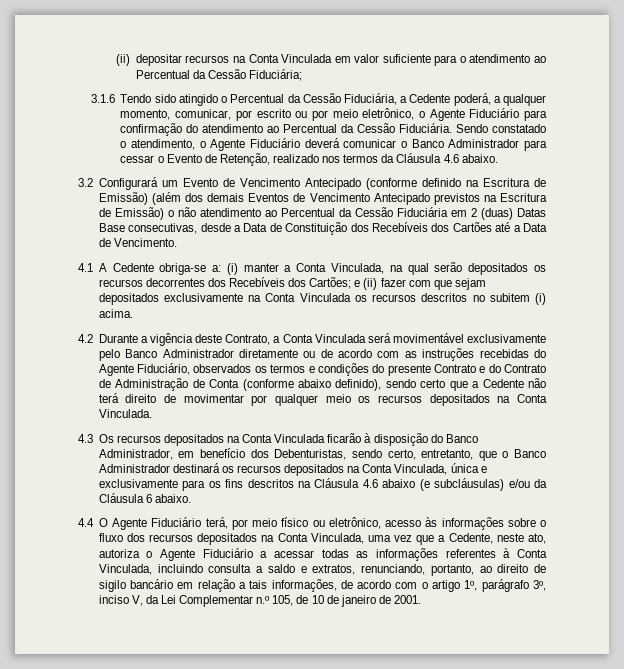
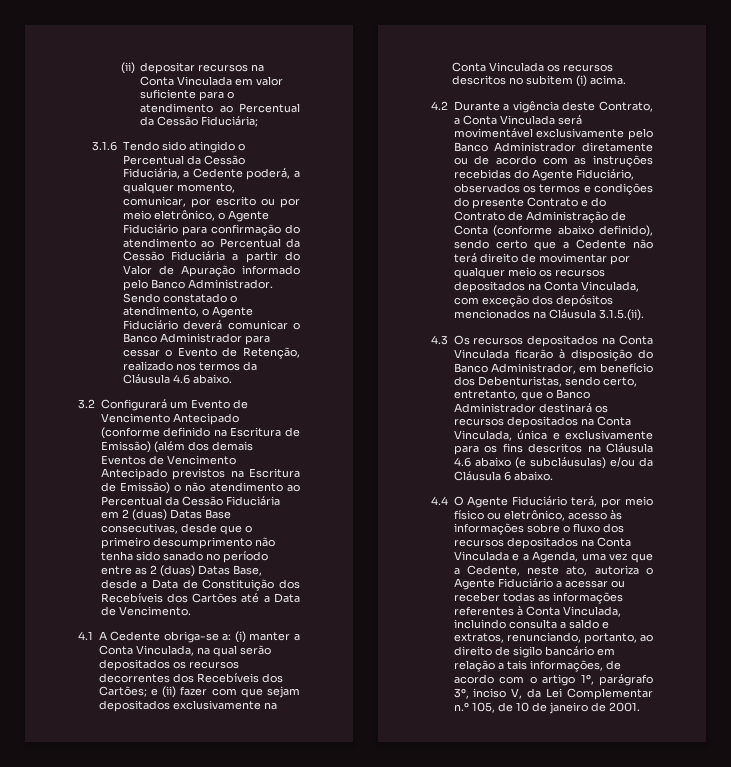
[399,123,453,133] Fiduciária. -> [171,251,300,263] [122,265,300,277] [122,279,273,291] Fiduciária a partir do Valor de Apuração informado pelo Banco Administrador.
(231, 227) none -> [219,525,252,535] [100,537,275,549] [100,551,268,563] [100,565,262,577] [100,579,137,589] que o primeiro descumprimento não tenha sido sanado no período entre as 2 (duas) Datas Base, desde
[98,409,152,418] Vinculada. -> [580,281,639,292] [453,295,613,307] [453,309,644,321] Vinculada, com exceção dos depósitos mencionados na Cláusula 3.1.5.(ii).
[310,533,364,544] Vinculada, -> [453,551,579,563] Vinculada e a Agenda,
(315, 554) none -> [610,580,625,588] [453,592,500,602] ou receber

